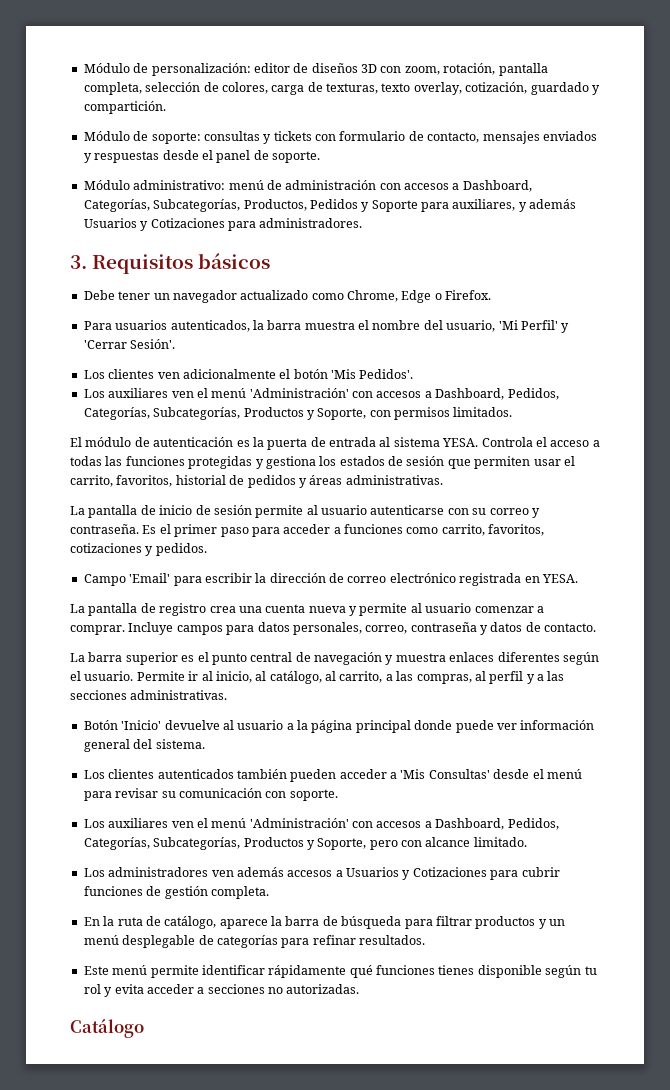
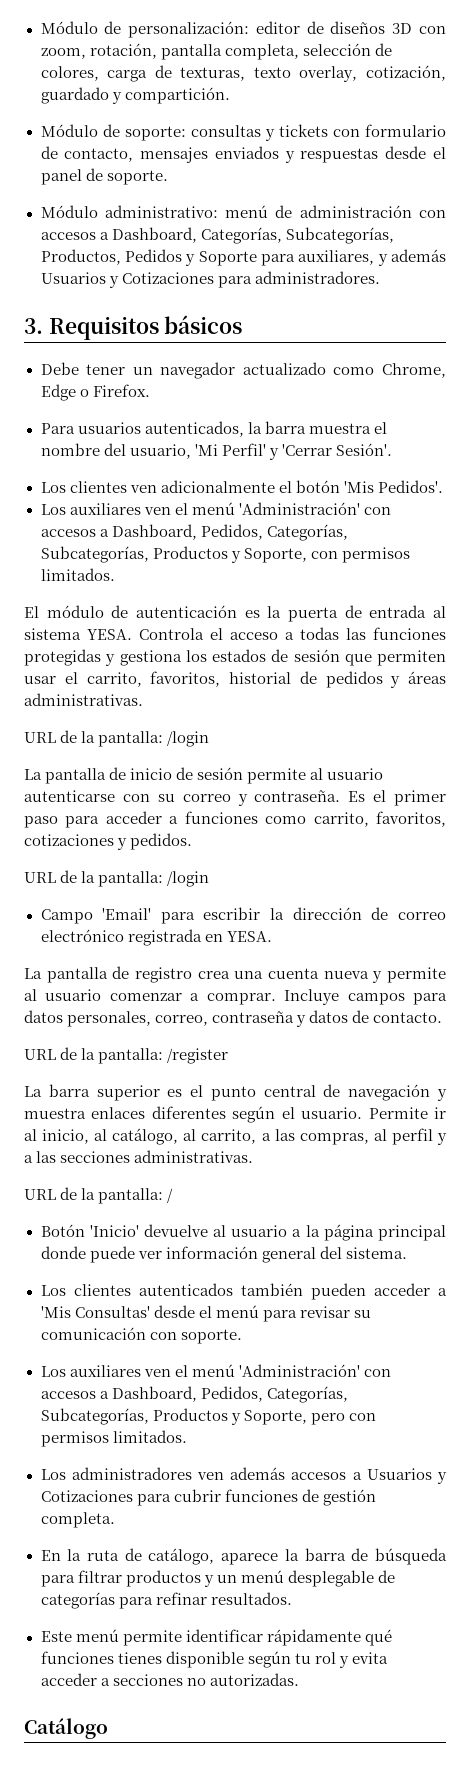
(443, 480) none -> [24,730,210,747] // URL de la pantalla: /login
(207, 549) none -> [24,870,210,887] // URL de la pantalla: /login
(597, 627) none -> [24,1047,229,1064] // URL de la pantalla: /register
(228, 695) none -> [24,1187,174,1204] // URL de la pantalla: /
[425,837,527,847] alcance limitado. -> [40,1430,187,1447] permisos limitados.

